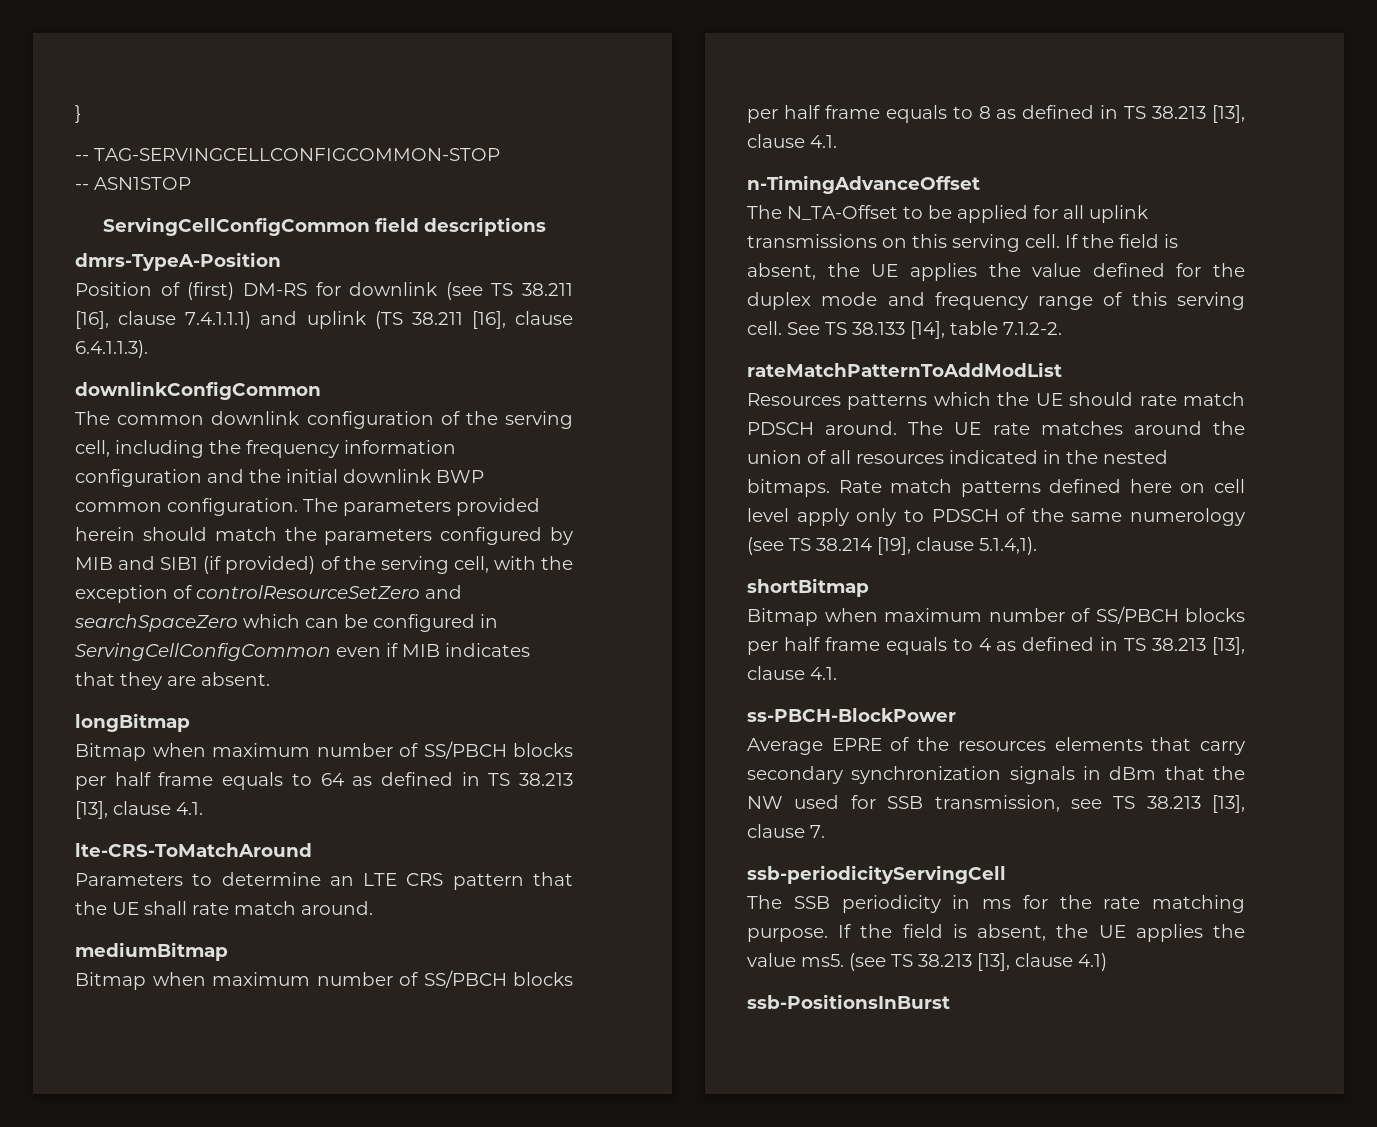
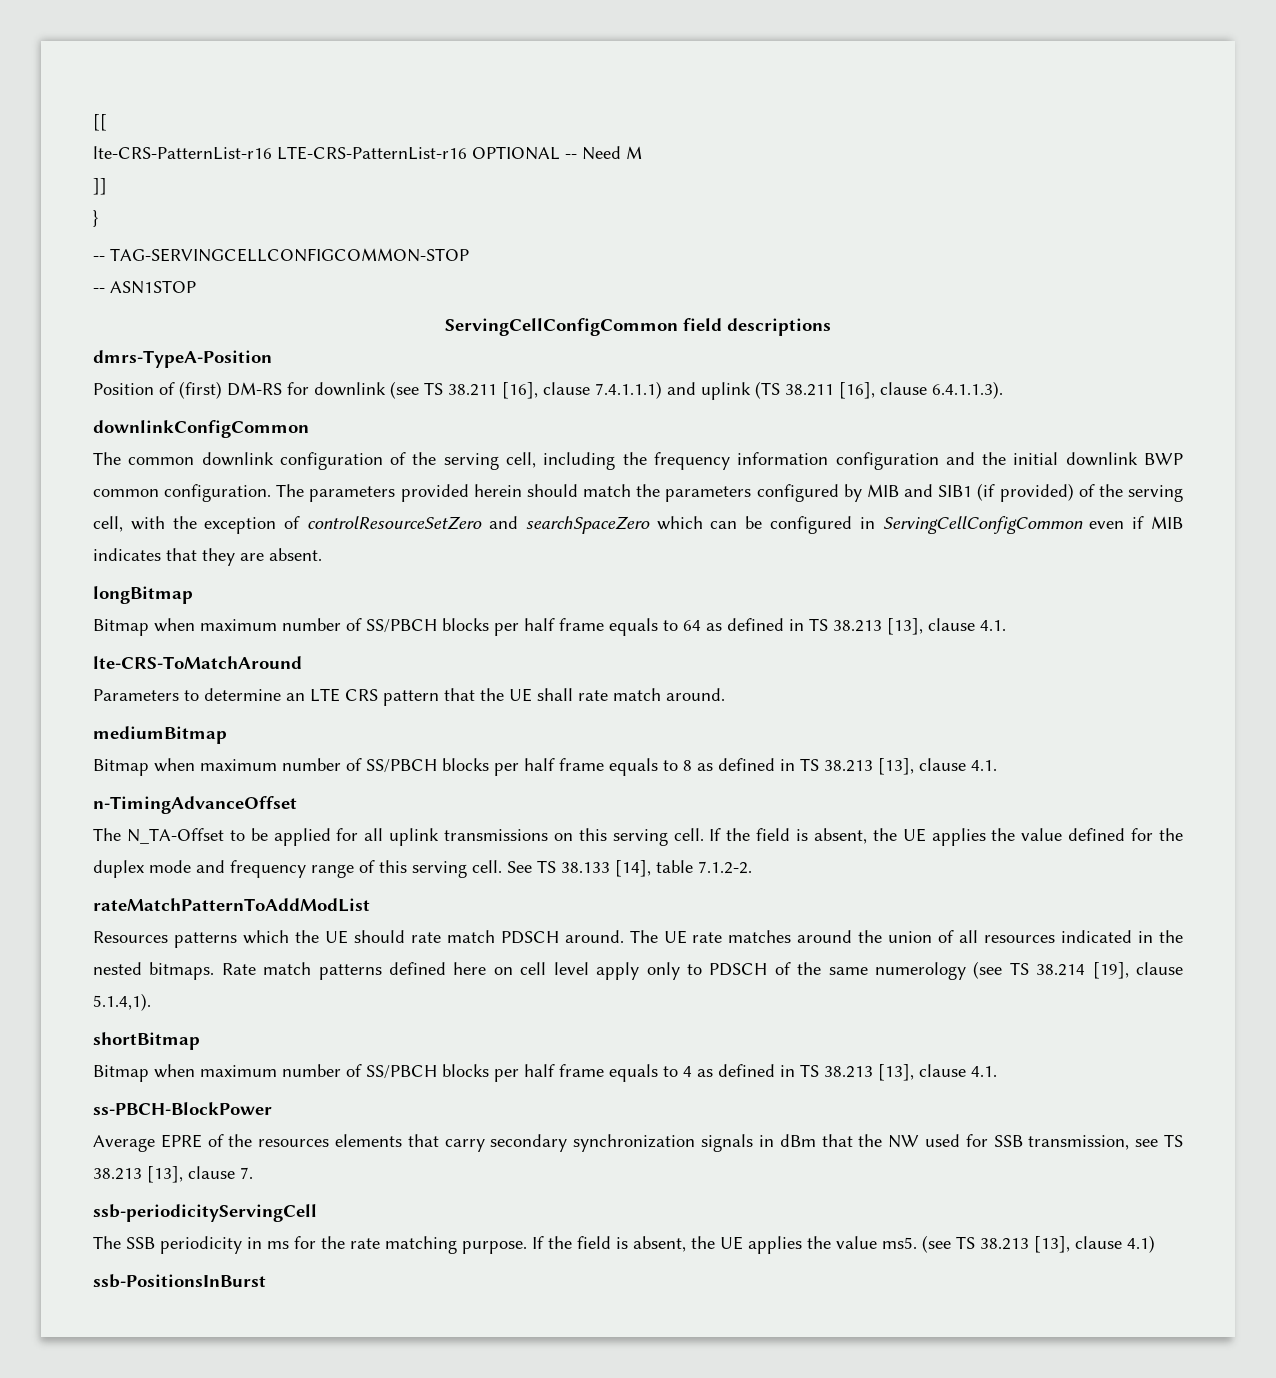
(75, 114) none -> [93,114,107,131] [93,146,642,160] [93,178,107,195] [[ // lte-CRS-PatternList-r16 LTE-CRS-PatternList-r16 OPTIONAL -- Need M // ]] //

